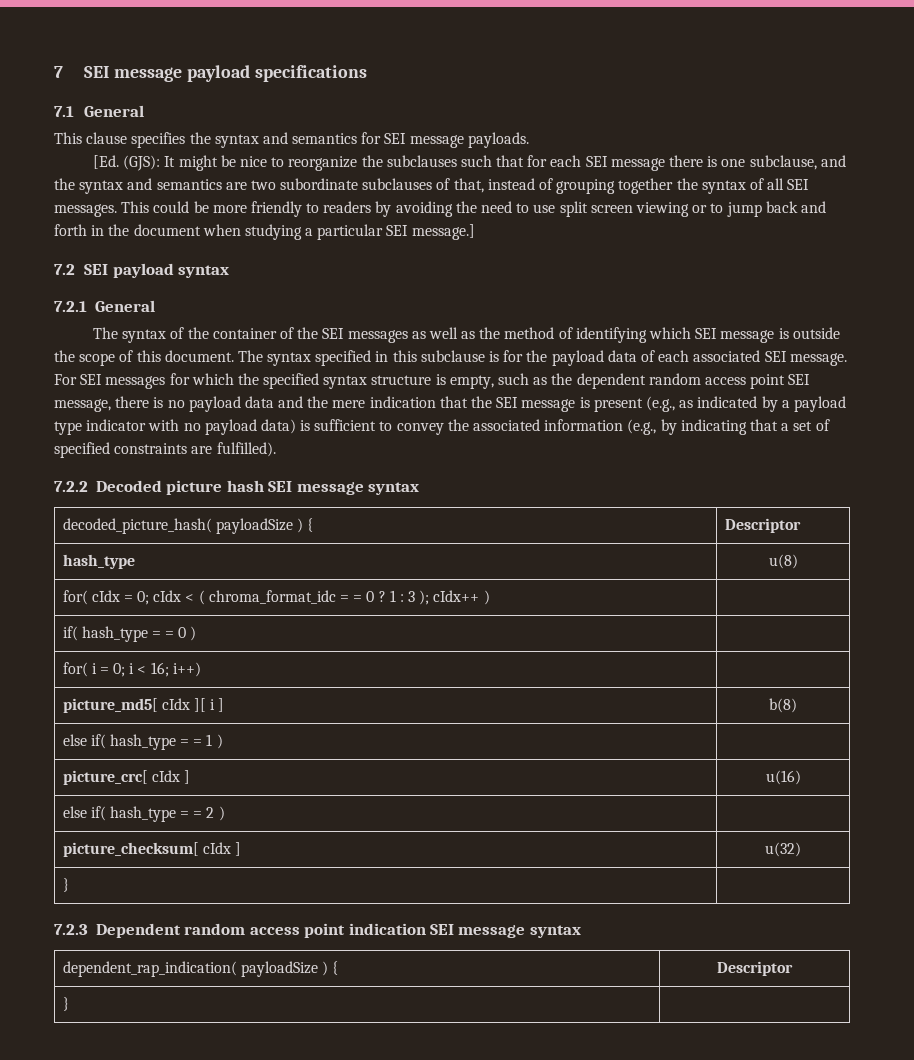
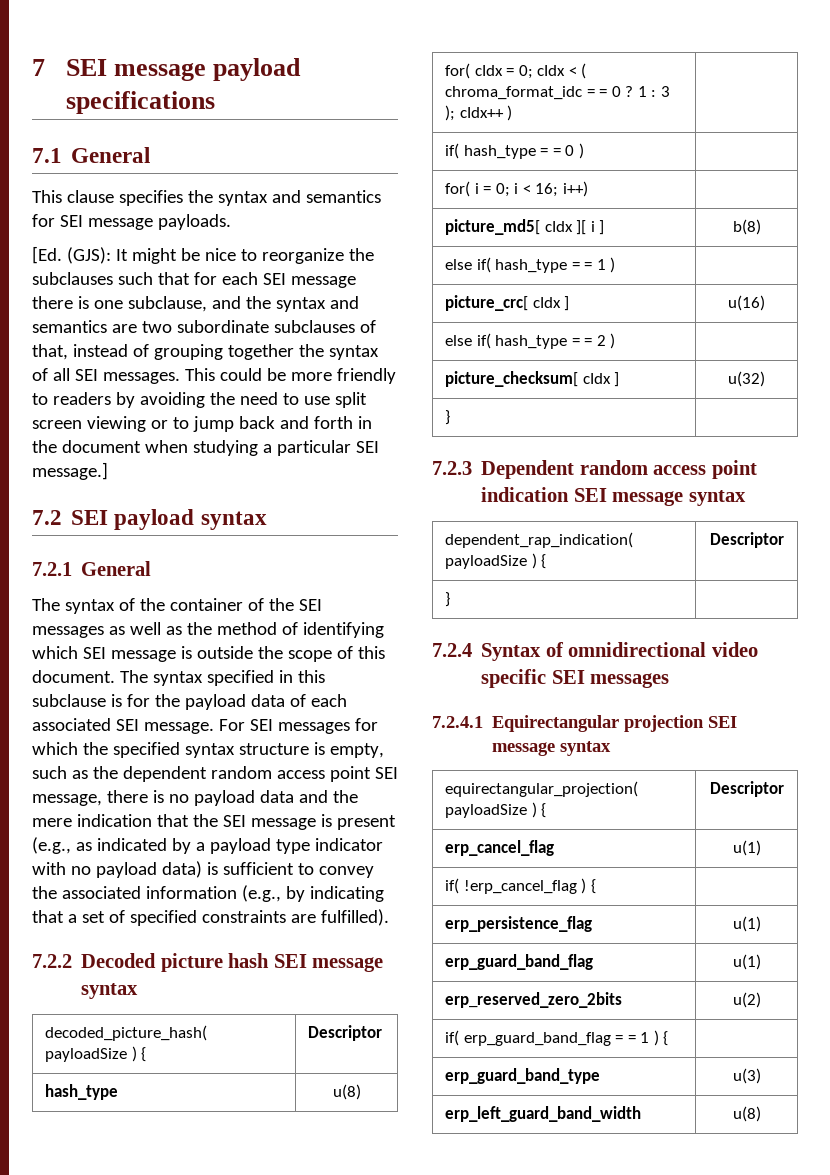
(69, 1004) none -> [432,642,758,661] [481,669,670,688] [432,715,738,732] [492,741,612,756] [445,781,639,797] [445,802,547,818] [709,781,784,797] [445,840,555,856] [732,840,761,856] [445,878,596,894] [445,916,593,932] [732,916,761,932] [445,954,594,970] [732,954,761,970] [445,992,623,1008] [732,992,761,1008] [445,1030,669,1046] [445,1068,601,1084] [732,1068,761,1084] [445,1106,642,1122] [732,1106,761,1122] // 7.2.4 Syntax of omnidirectional video specific SEI messages // 7.2.4.1 Equirectangular projection SEI message syntax // equirectangular_projection( payloadSize ) { | Descriptor // erp_cancel_flag | u(1) // if( !erp_cancel_flag ) { | // erp_persistence_flag | u(1) // erp_guard_band_flag | u(1) // erp_reserved_zero_2bits | u(2) // if( erp_guard_band_flag = = 1 ) { | // erp_guard_band_type | u(3) // erp_left_guard_band_width | u(8)

